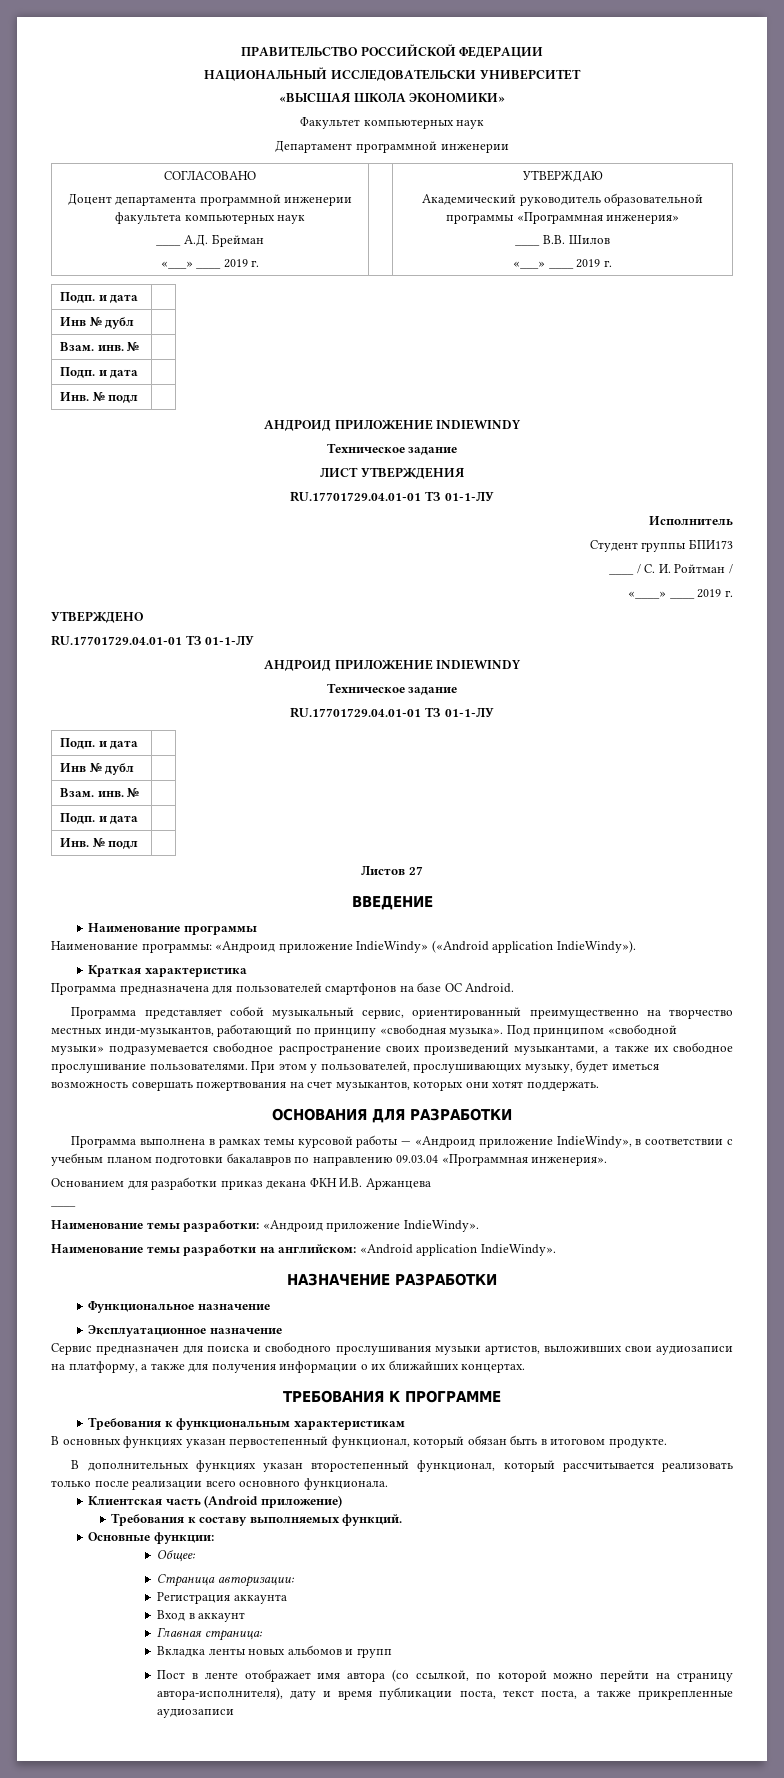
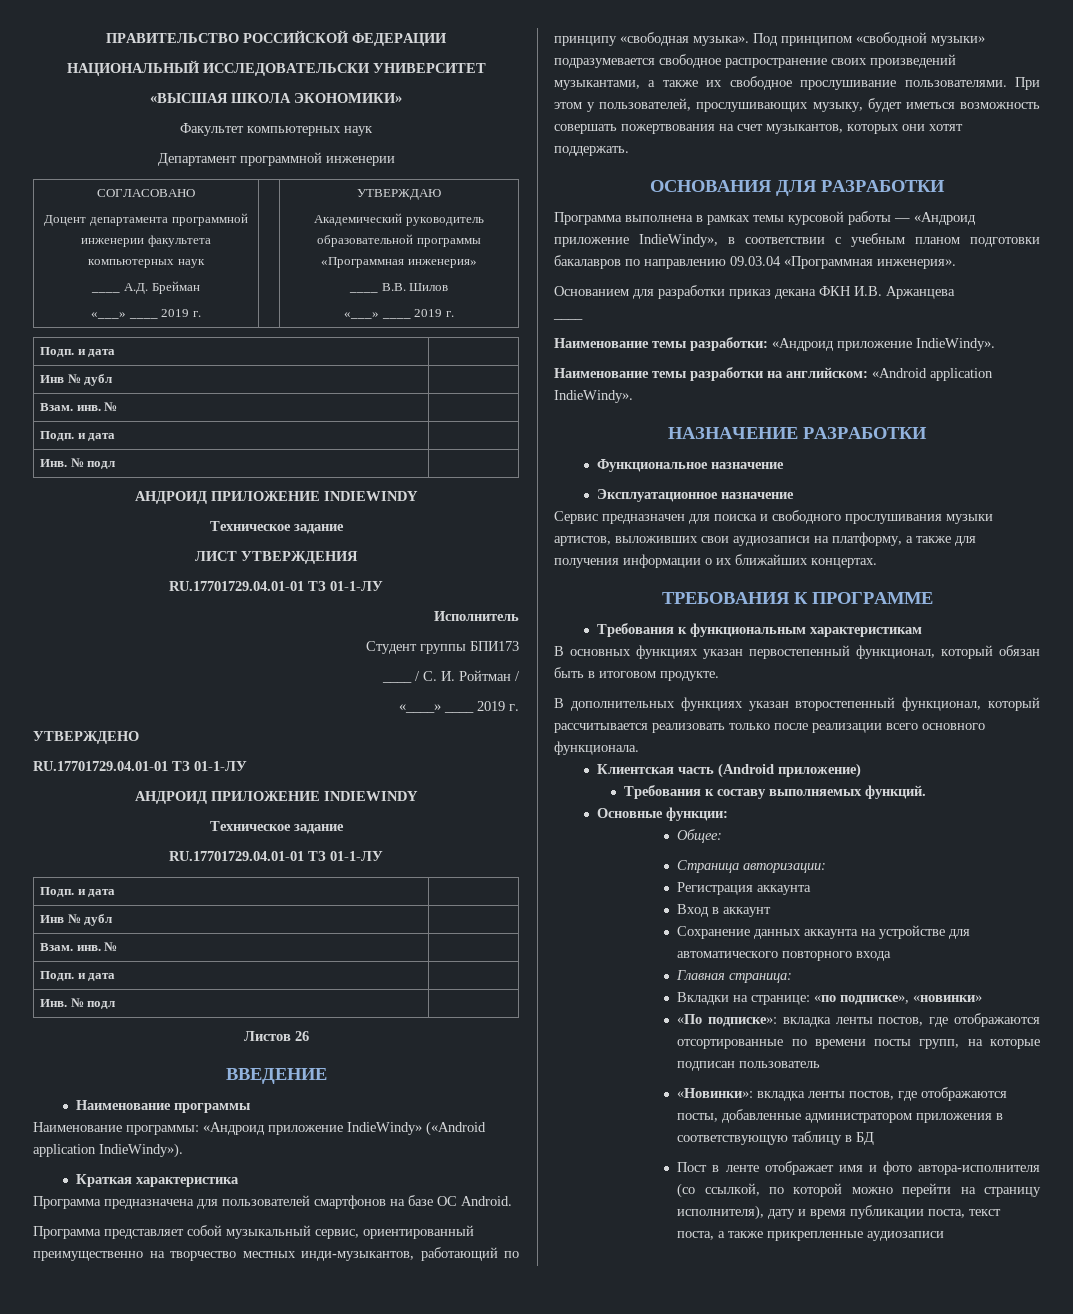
[408,866,423,875] 27 -> [294,1031,309,1041] 26
[157,1628,263,1641] [157,1645,392,1658] Главная страница: // Вкладка ленты новых альбомов и групп -> [677,925,971,939] [677,951,892,961] [676,970,793,983] [677,992,983,1005] [677,1013,1040,1027] [677,1039,1040,1049] [677,1061,821,1071] [677,1087,1008,1101] [677,1109,1004,1123] [677,1131,875,1145] Сохранение данных аккаунта на устройстве для автоматического повторного входа // Главная страница: // Вкладки на странице: «по подписке», «новинки» // «По подписке»: вкладка ленты постов, где отображаются отсортированные по времени посты групп, на которые подписан пользователь // «Новинки»: вкладка ленты постов, где отображаются посты, добавленные администратором приложения в соответствующую таблицу в БД
[347,1672,386,1682] автора -> [868,1161,1040,1175] и фото автора-исполнителя
[157,1687,284,1700] автора-исполнителя), -> [677,1205,765,1220] исполнителя),

